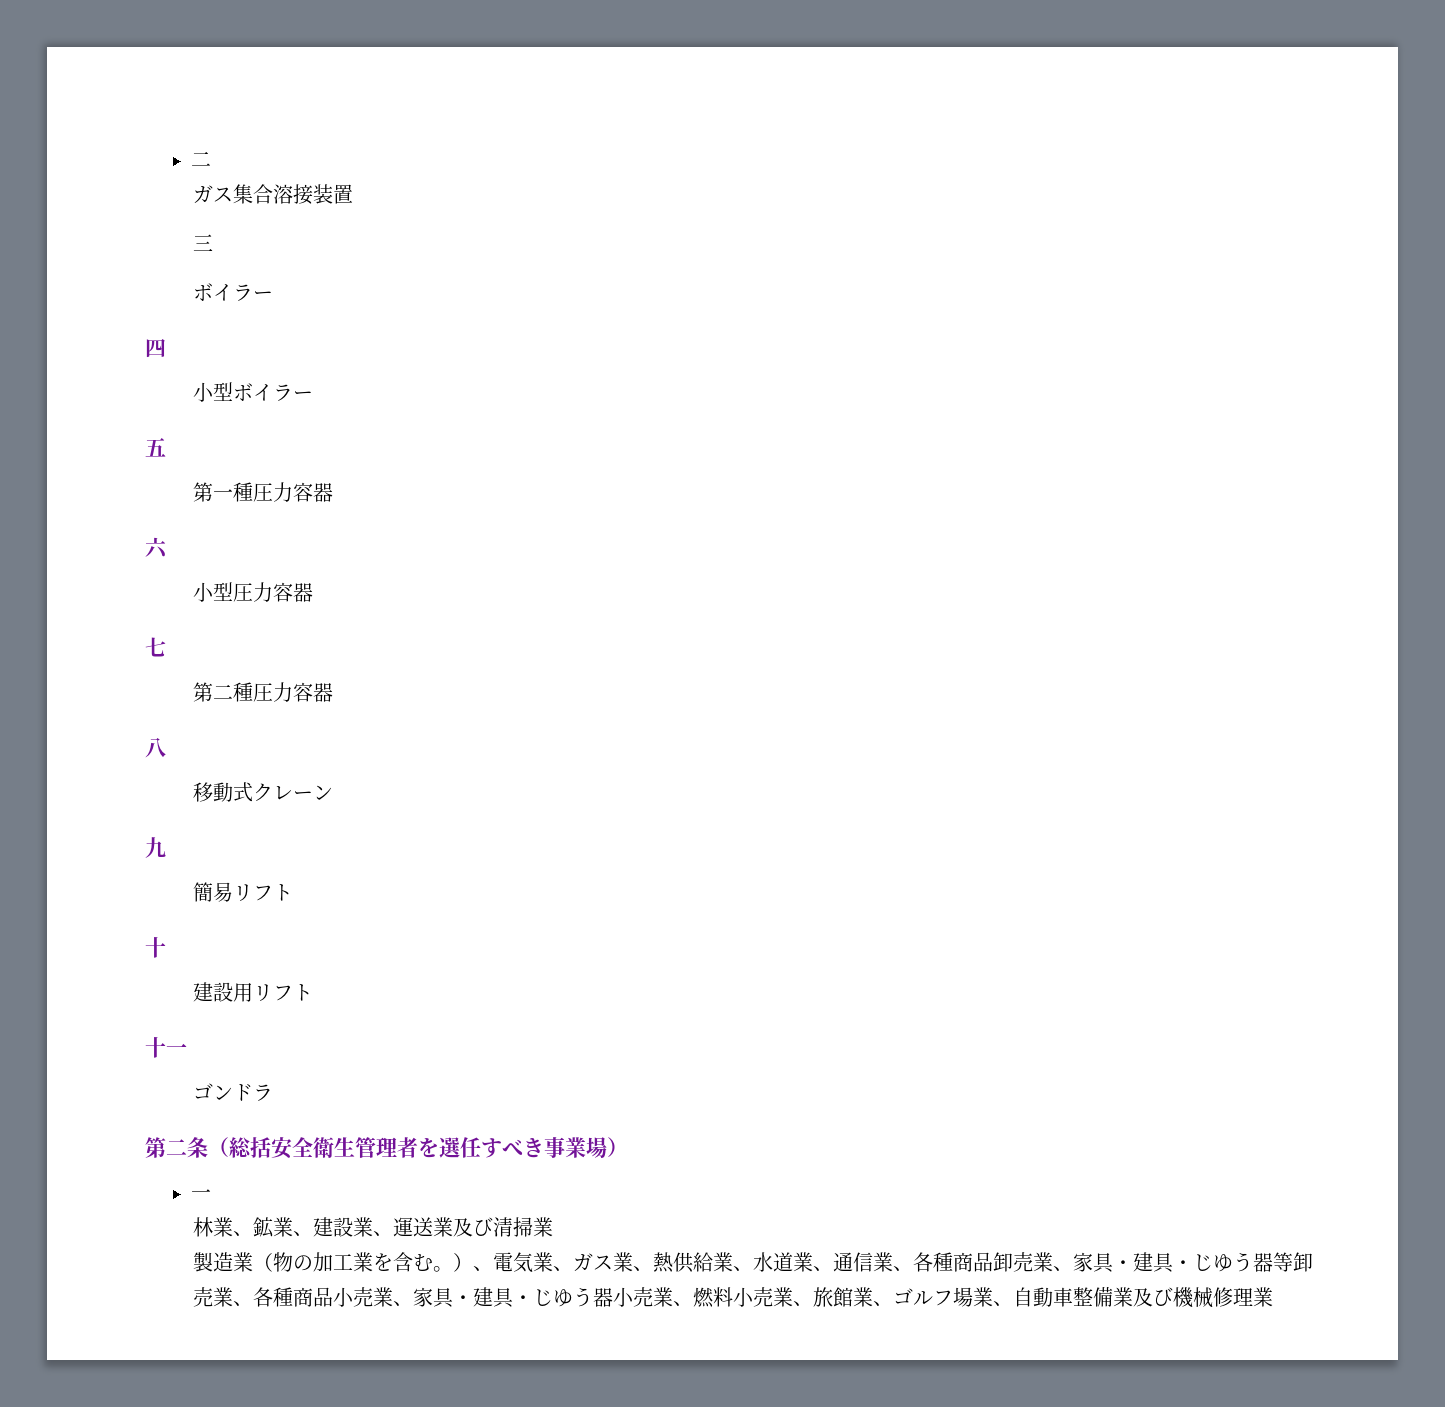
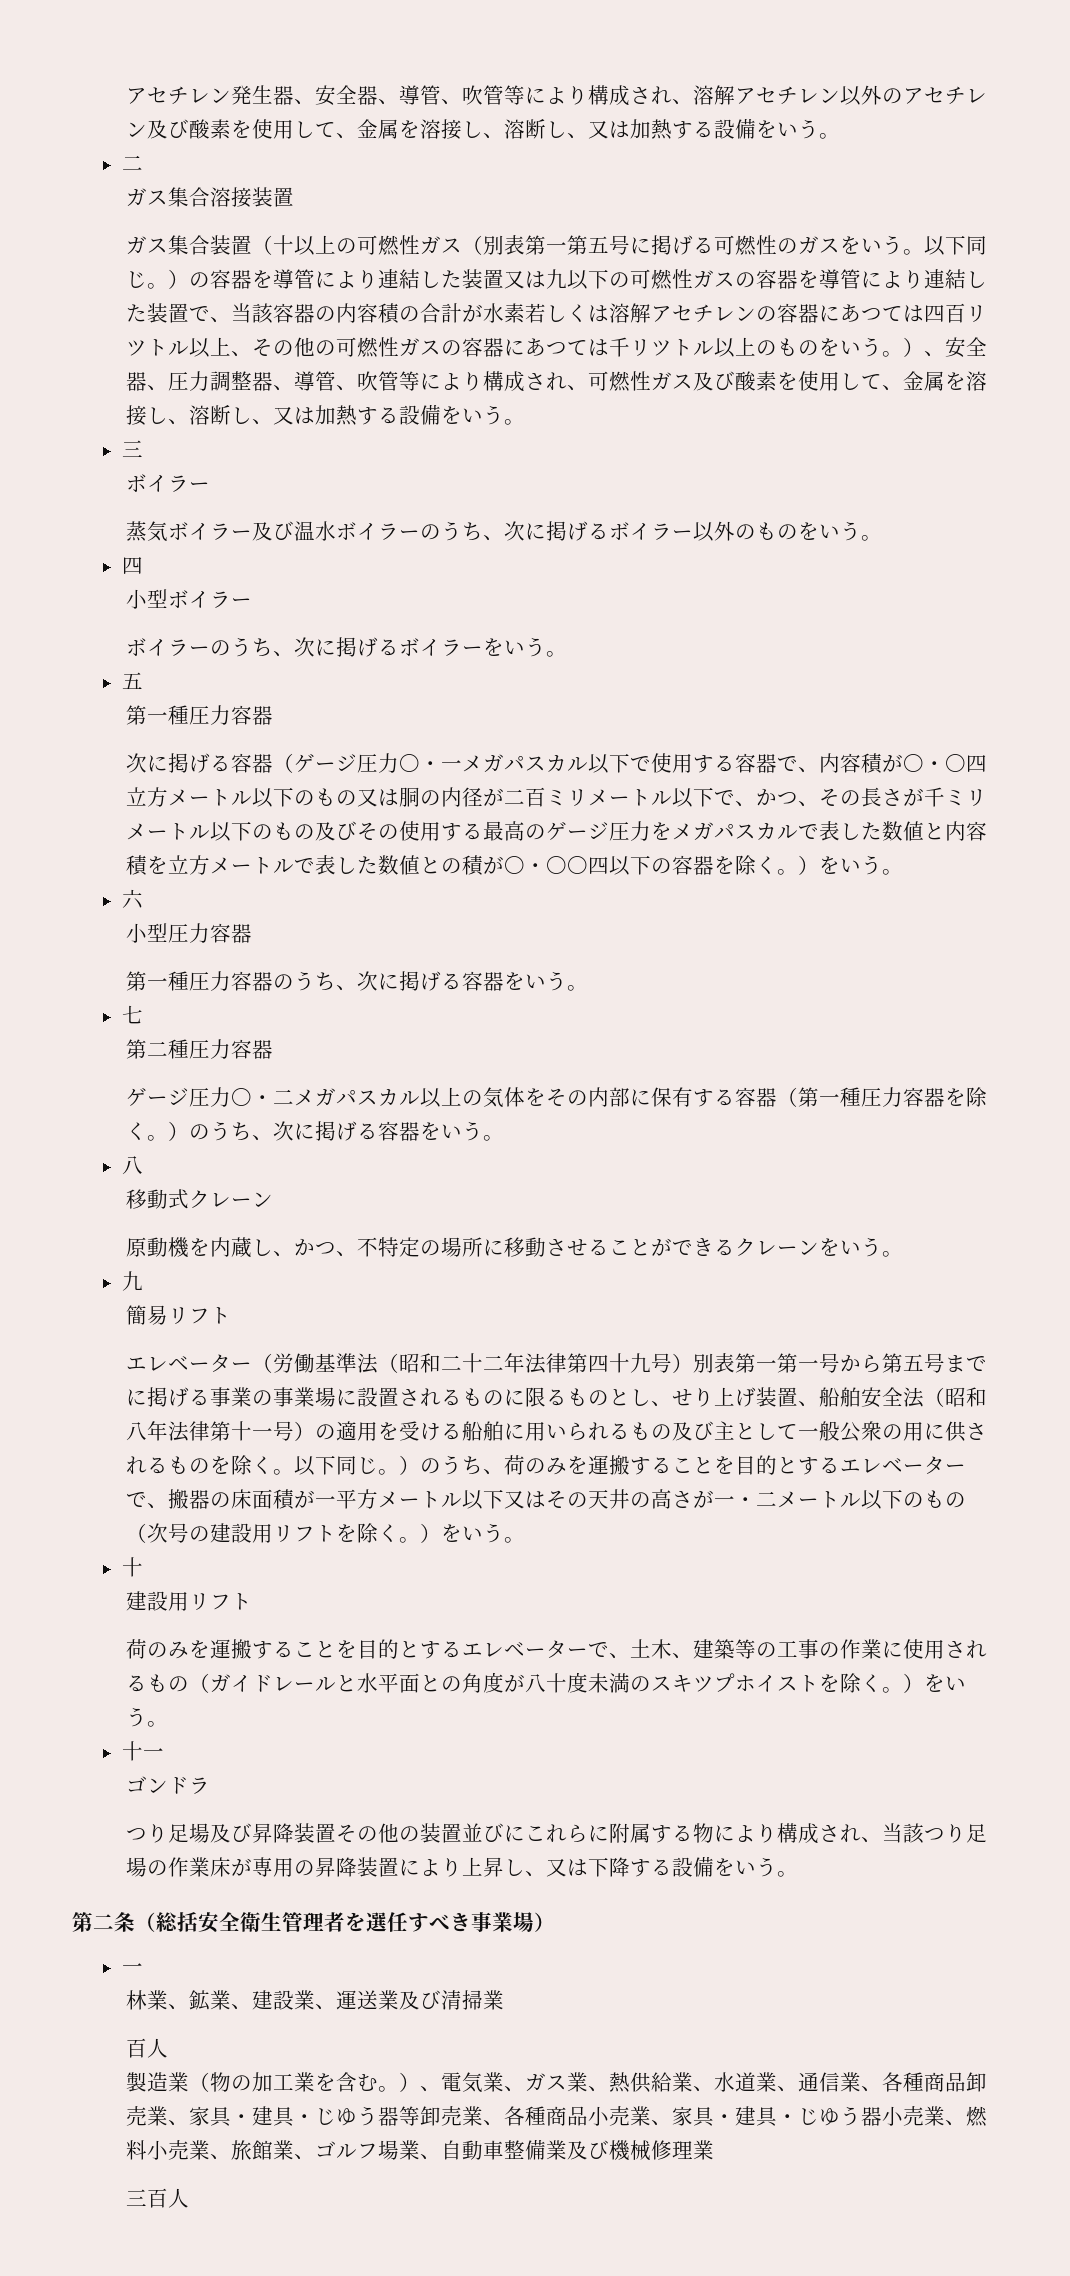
(191, 159) none -> [126,85,988,106] [126,118,841,140] アセチレン発生器、安全器、導管、吹管等により構成され、溶解アセチレン以外のアセチレン及び酸素を使用して、金属を溶接し、溶断し、又は加熱する設備をいう。 //
[193,234,214,251] [193,283,274,301] [145,338,166,358] [193,382,314,402] [145,438,166,457] [193,482,334,502] [145,537,168,559] [193,582,314,602] [145,637,166,657] [193,682,334,702] [145,737,166,758] [193,782,334,802] [145,837,166,858] [193,882,294,902] [145,937,166,958] [193,982,314,1002] [145,1037,187,1058] [193,1083,274,1101] 三 // ボイラー // 四 // 小型ボイラー // 五 // 第一種圧力容器 // 六 // 小型圧力容器 // 七 // 第二種圧力容器 // 八 // 移動式クレーン // 九 // 簡易リフト // 十 // 建設用リフト // 十一 // ゴンドラ -> [126,235,988,256] [126,269,988,290] [126,303,988,324] [126,337,988,358] [126,371,988,392] [126,404,526,426] [121,440,143,457] [126,474,211,492] [126,521,883,542] [121,557,143,574] [126,589,253,609] [126,637,568,657] [121,672,143,689] [126,705,274,725] [126,753,988,774] [126,787,988,808] [126,821,988,842] [126,855,904,876] [121,889,143,909] [126,923,253,943] [126,971,589,991] [121,1005,143,1024] [126,1039,274,1059] [126,1087,988,1108] [126,1121,505,1141] [121,1156,143,1175] [126,1189,274,1209] [126,1237,904,1258] [121,1271,143,1291] [126,1305,232,1325] [126,1353,988,1374] [126,1387,988,1408] [126,1421,988,1442] [126,1455,967,1476] [126,1489,967,1510] [126,1523,526,1543] [121,1557,143,1577] [126,1591,253,1611] [126,1639,988,1659] [126,1672,967,1693] [126,1707,169,1727] [121,1741,164,1761] [126,1776,211,1794] [126,1823,988,1844] [126,1856,799,1877] ガス集合装置（十以上の可燃性ガス（別表第一第五号に掲げる可燃性のガスをいう。以下同じ。）の容器を導管により連結した装置又は九以下の可燃性ガスの容器を導管により連結した装置で、当該容器の内容積の合計が水素若しくは溶解アセチレンの容器にあつては四百リツトル以上、その他の可燃性ガスの容器にあつては千リツトル以上のものをいう。）、安全器、圧力調整器、導管、吹管等により構成され、可燃性ガス及び酸素を使用して、金属を溶接し、溶断し、又は加熱する設備をいう。 // 三 // ボイラー // 蒸気ボイラー及び温水ボイラーのうち、次に掲げるボイラー以外のものをいう。 // 四 // 小型ボイラー // ボイラーのうち、次に掲げるボイラーをいう。 // 五 // 第一種圧力容器 // 次に掲げる容器（ゲージ圧力〇・一メガパスカル以下で使用する容器で、内容積が〇・〇四立方メートル以下のもの又は胴の内径が二百ミリメートル以下で、かつ、その長さが千ミリメートル以下のもの及びその使用する最高のゲージ圧力をメガパスカルで表した数値と内容積を立方メートルで表した数値との積が〇・〇〇四以下の容器を除く。）をいう。 // 六 // 小型圧力容器 // 第一種圧力容器のうち、次に掲げる容器をいう。 // 七 // 第二種圧力容器 // ゲージ圧力〇・二メガパスカル以上の気体をその内部に保有する容器（第一種圧力容器を除く。）のうち、次に掲げる容器をいう。 // 八 // 移動式クレーン // 原動機を内蔵し、かつ、不特定の場所に移動させることができるクレーンをいう。 // 九 // 簡易リフト // エレベーター（労働基準法（昭和二十二年法律第四十九号）別表第一第一号から第五号までに掲げる事業の事業場に設置されるものに限るものとし、せり上げ装置、船舶安全法（昭和八年法律第十一号）の適用を受ける船舶に用いられるもの及び主として一般公衆の用に供されるものを除く。以下同じ。）のうち、荷のみを運搬することを目的とするエレベーターで、搬器の床面積が一平方メートル以下又はその天井の高さが一・二メートル以下のもの（次号の建設用リフトを除く。）をいう。 // 十 // 建設用リフト // 荷のみを運搬することを目的とするエレベーターで、土木、建築等の工事の作業に使用されるもの（ガイドレールと水平面との角度が八十度未満のスキツプホイストを除く。）をいう。 // 十一 // ゴンドラ // つり足場及び昇降装置その他の装置並びにこれらに附属する物により構成され、当該つり足場の作業床が専用の昇降装置により上昇し、又は下降する設備をいう。
(554, 1227) none -> [126,2038,169,2058] // 百人
(1274, 1297) none -> [126,2188,190,2208] // 三百人

